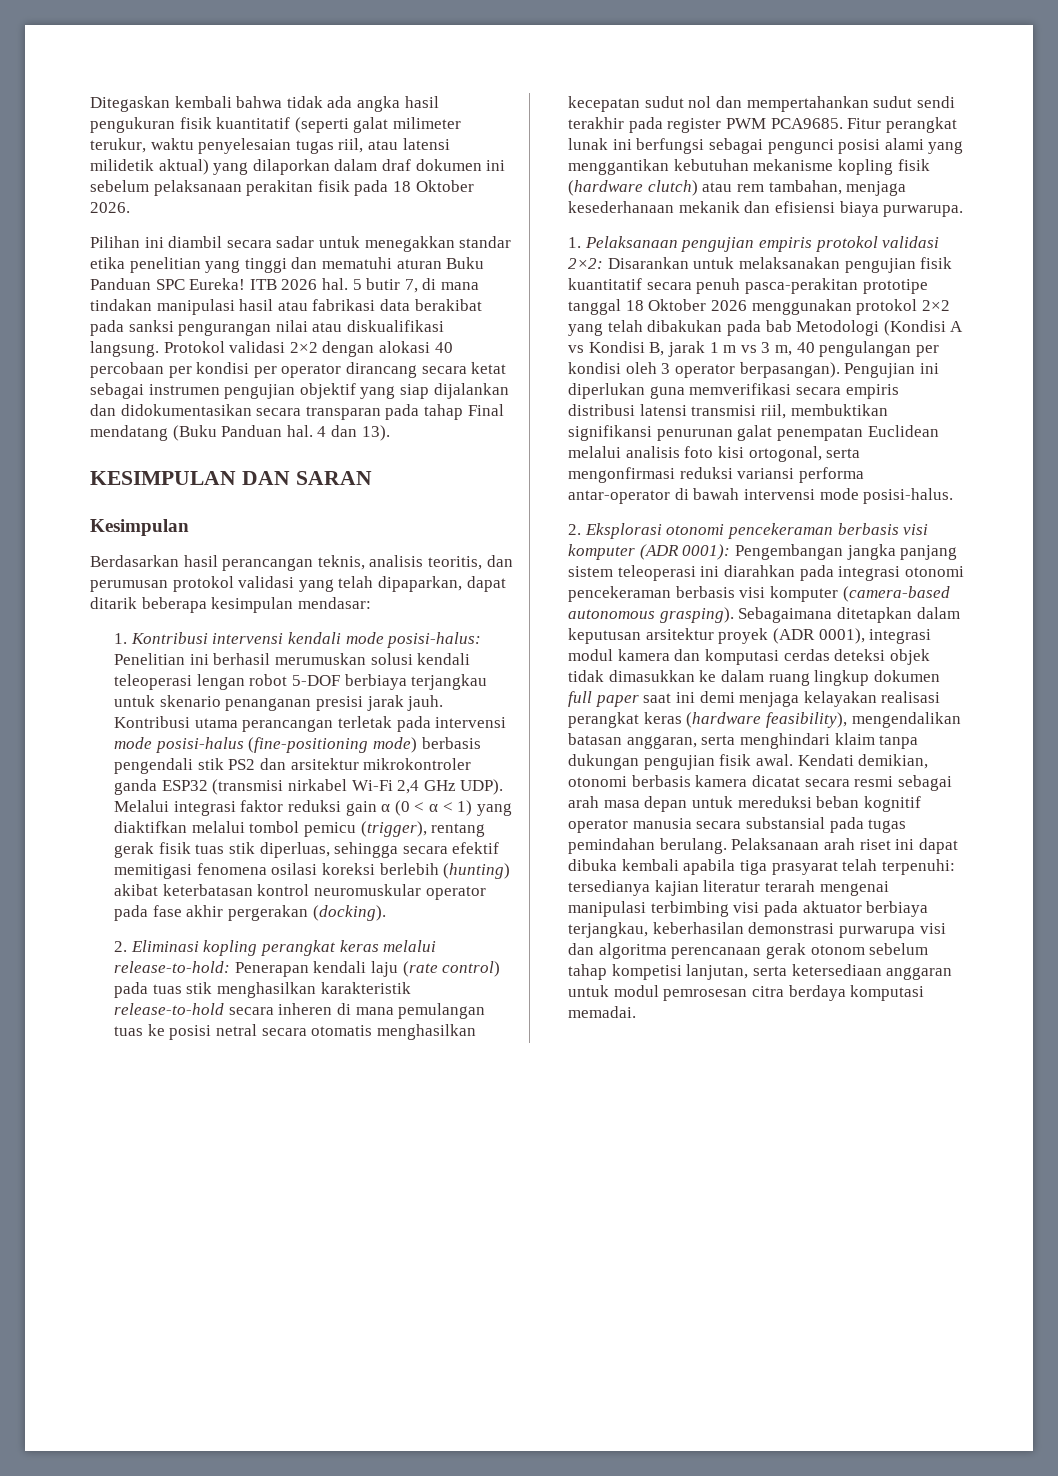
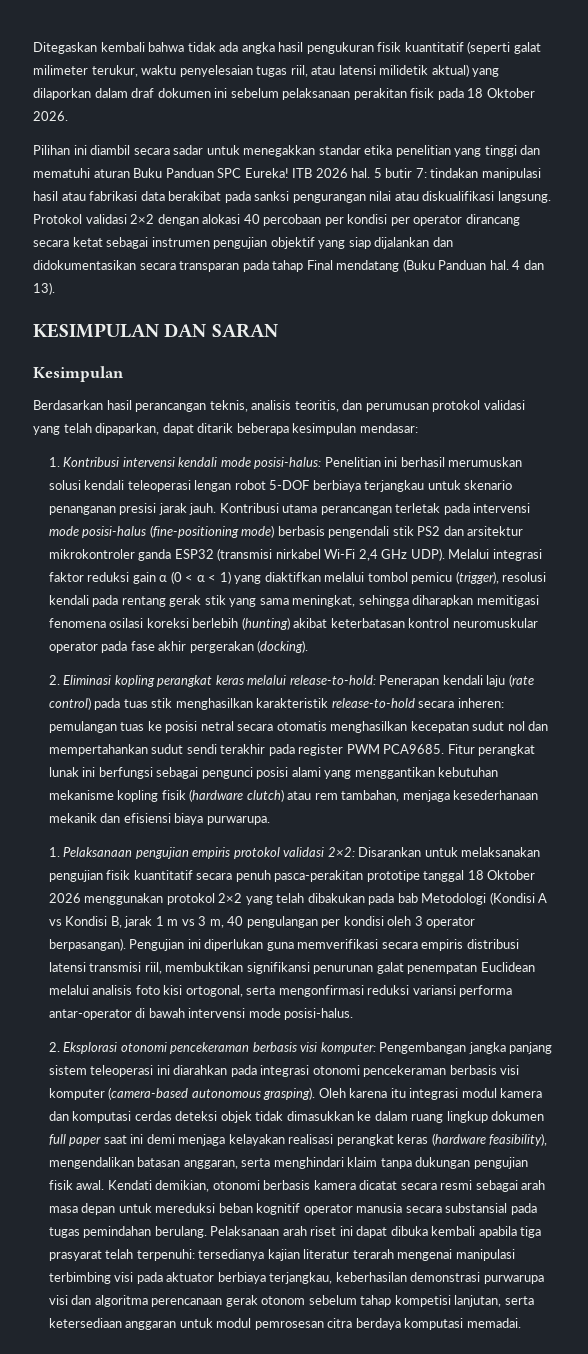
[404,278,479,293] 7, di mana -> [415,168,427,178] 7:
[431,823,486,837] [114,842,500,858] rentang gerak fisik tuas stik diperluas, sehingga secara efektif -> [502,572,547,582] [48,595,474,607] resolusi kendali pada rentang gerak stik yang sama meningkat, sehingga diharapkan
[278,1003,394,1015] inheren di mana -> [457,698,504,708] inheren:
[568,544,731,560] komputer (ADR 0001): -> [320,1042,376,1054] komputer:
[738,607,960,623] [568,628,865,644] Sebagaimana ditetapkan dalam keputusan arsitektur proyek (ADR 0001), -> [318,1088,406,1098] Oleh karena itu

